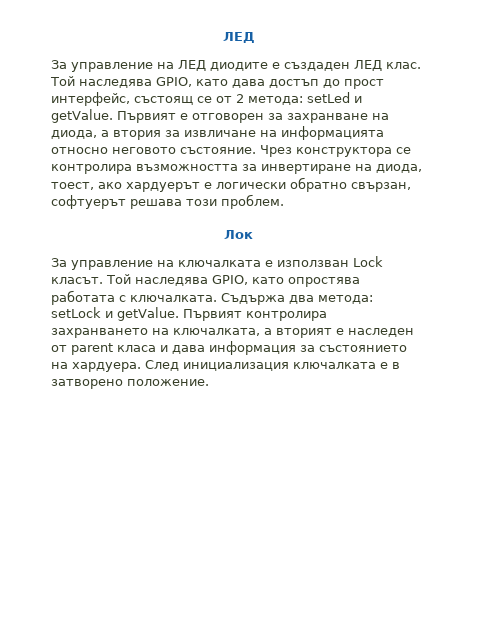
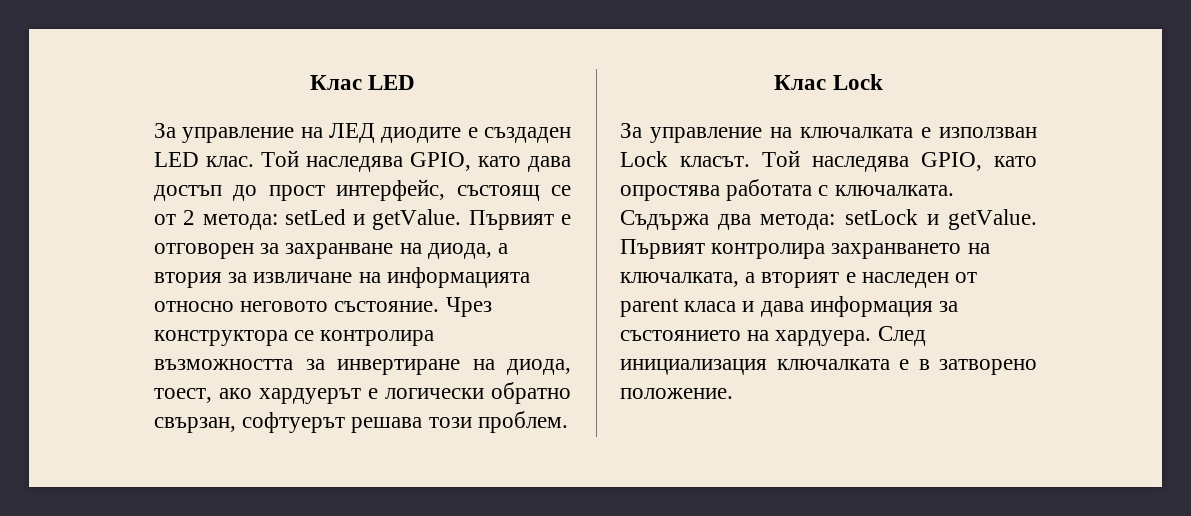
[222,32,255,43] ЛЕД -> [309,75,416,90] Клас LED
[354,60,382,71] ЛЕД -> [154,152,199,167] LED
[224,230,253,239] Лок -> [774,74,883,90] Клас Lock

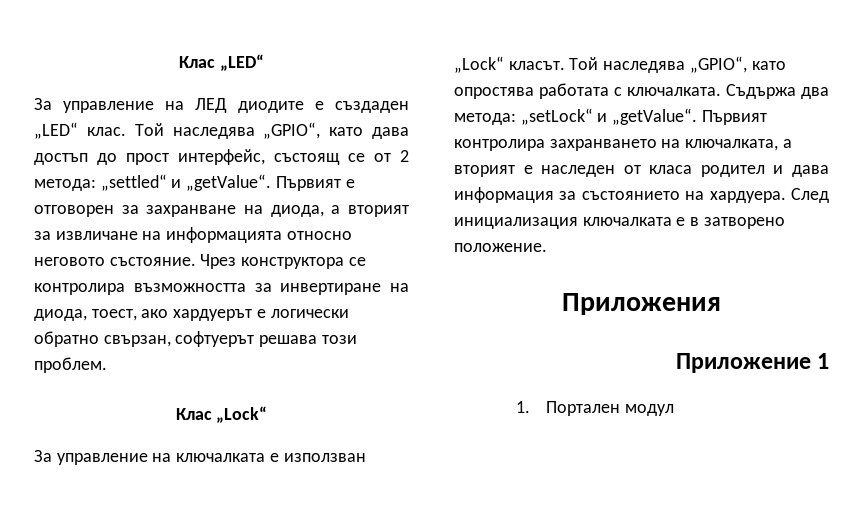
[309,75,416,90] Клас LED -> [179,54,264,71] Клас „LED“
[154,152,199,167] LED -> [34,122,78,139] „LED“
[410,152,471,171] GPIO, -> [263,122,321,139] „GPIO“,
[284,209,462,230] setLed и getValue. -> [100,174,272,191] „settled“ и „getValue“.
[154,272,222,288] втория -> [348,205,409,217] вторият
[832,74,883,90] Lock -> [216,406,268,423] „Lock“
[620,151,668,167] Lоck -> [454,56,504,73] „Lоck“
[921,152,982,171] GPIO, -> [689,56,747,73] „GPIO“,
[844,209,1037,230] setLock и getValue. -> [520,108,698,125] „setLock“ и „getValue“.
[620,298,737,317] parent класа -> [649,165,765,177] класа родител
(733, 393) none -> [562,293,721,315] [675,353,829,373] [515,401,675,416] // Приложения // Приложение 1 // 1. Портален модул

